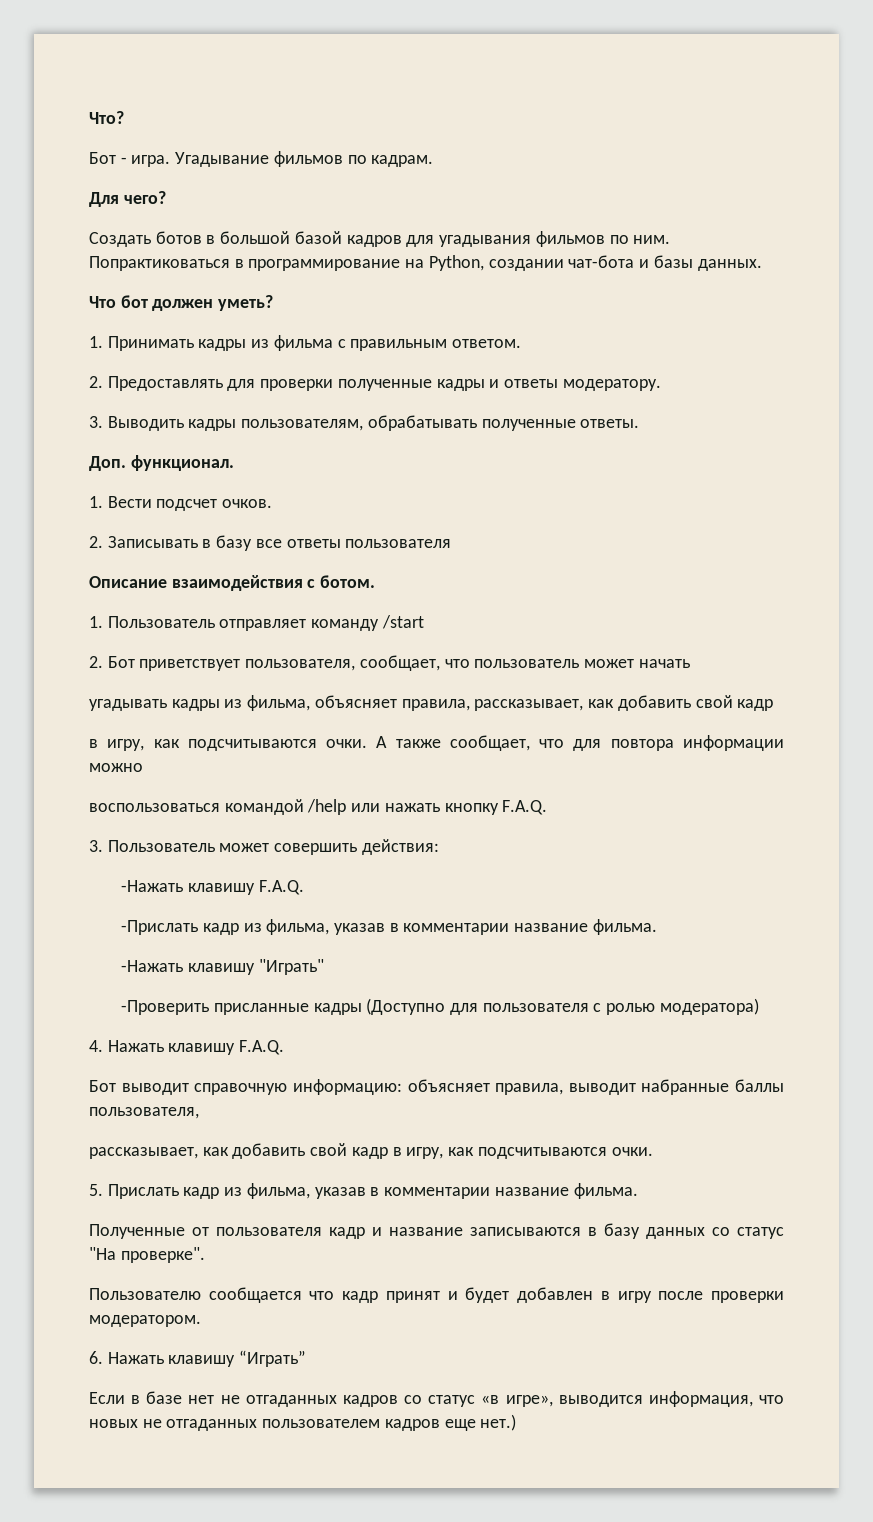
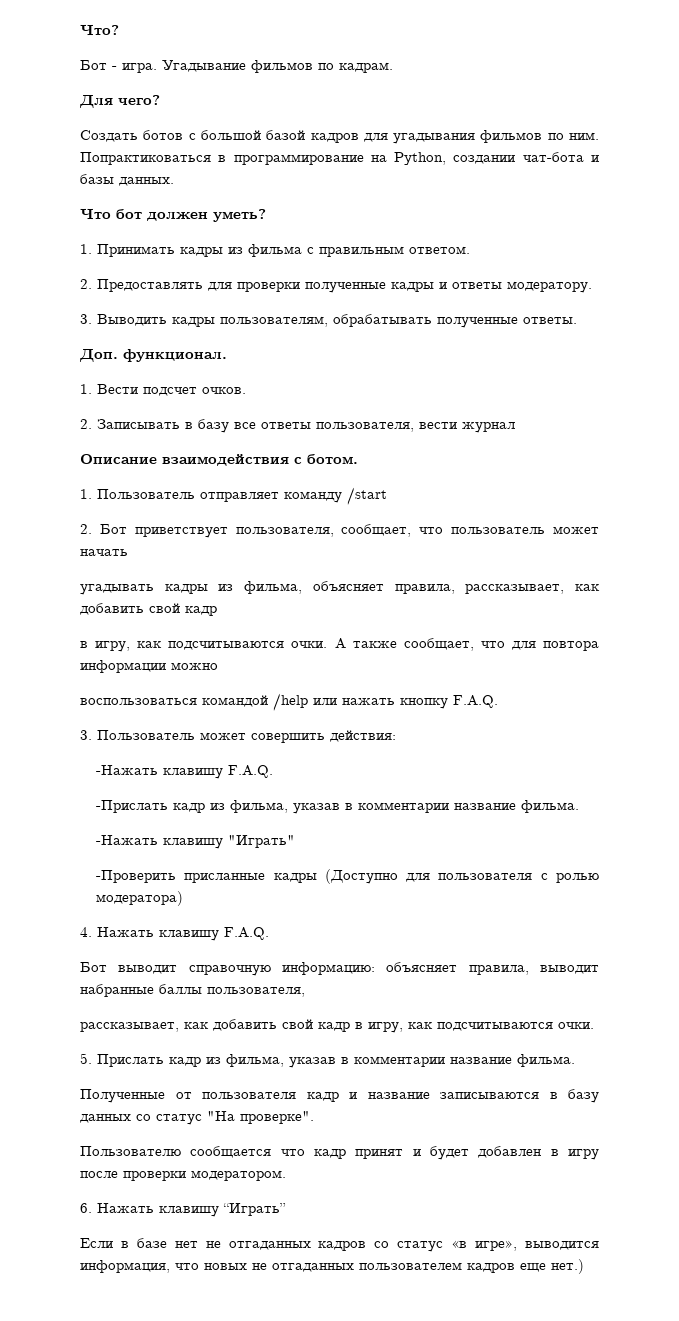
[206,235,216,244] в -> [188,133,196,140] с
[345,539,452,548] пользователя -> [316,422,515,433] пользователя, вести журнал

